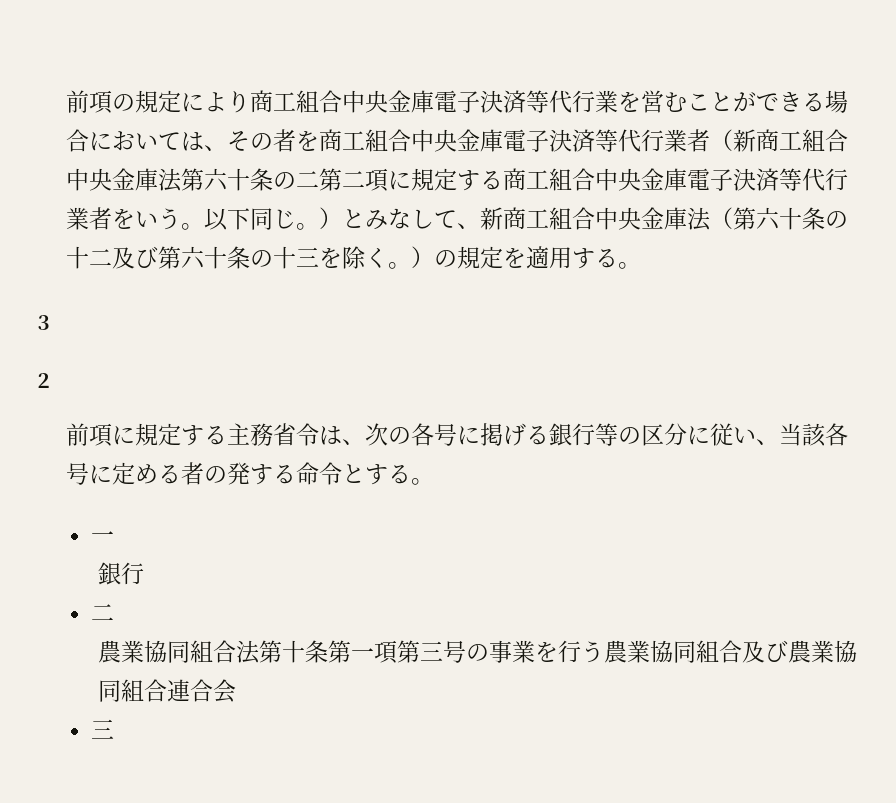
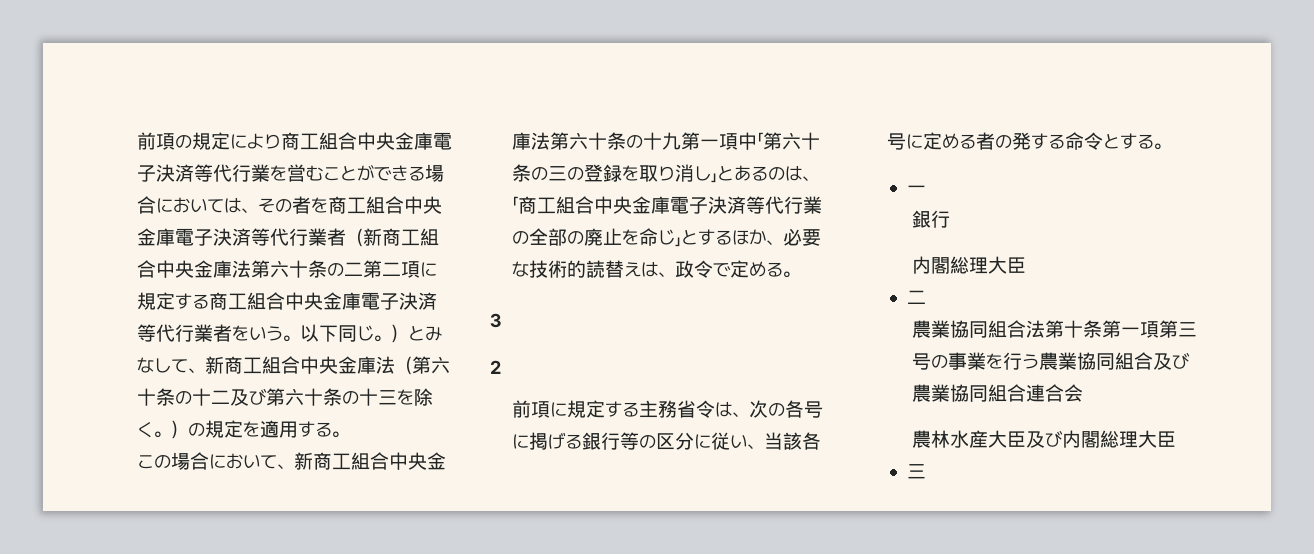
(641, 265) none -> [136,452,446,470] [511,132,820,150] [511,164,819,183] [511,196,822,214] [511,228,821,247] [511,260,800,278] // この場合において、新商工組合中央金庫法第六十条の十九第一項中「第六十条の三の登録を取り消し」とあるのは、「商工組合中央金庫電子決済等代行業の全部の廃止を命じ」とするほか、必要な技術的読替えは、政令で定める。
(144, 573) none -> [911,256,1026,274] // 内閣総理大臣
(236, 691) none -> [911,430,1176,448] // 農林水産大臣及び内閣総理大臣

